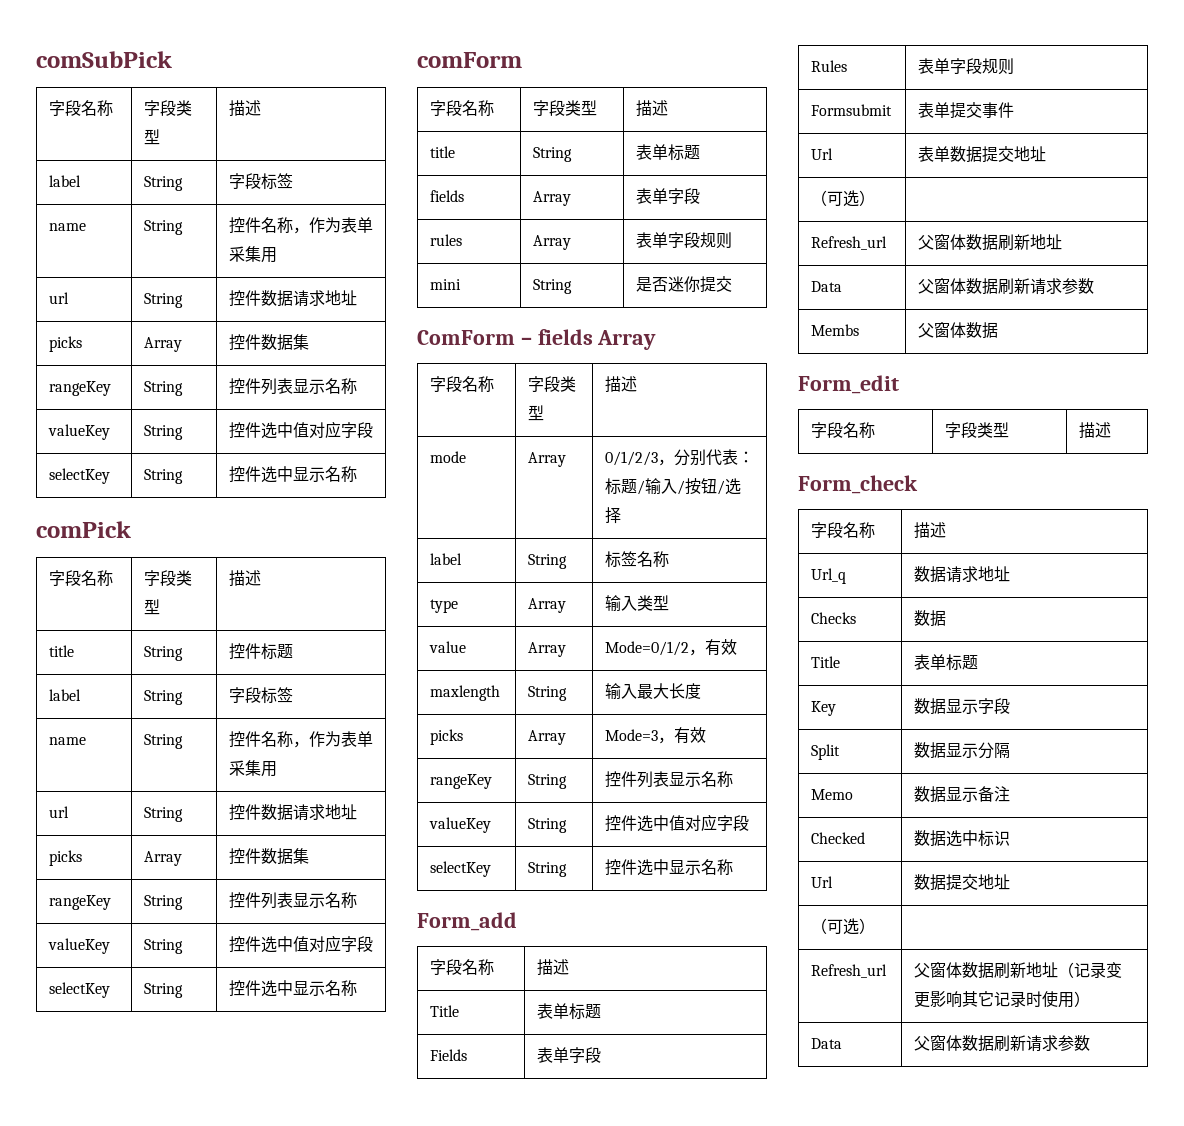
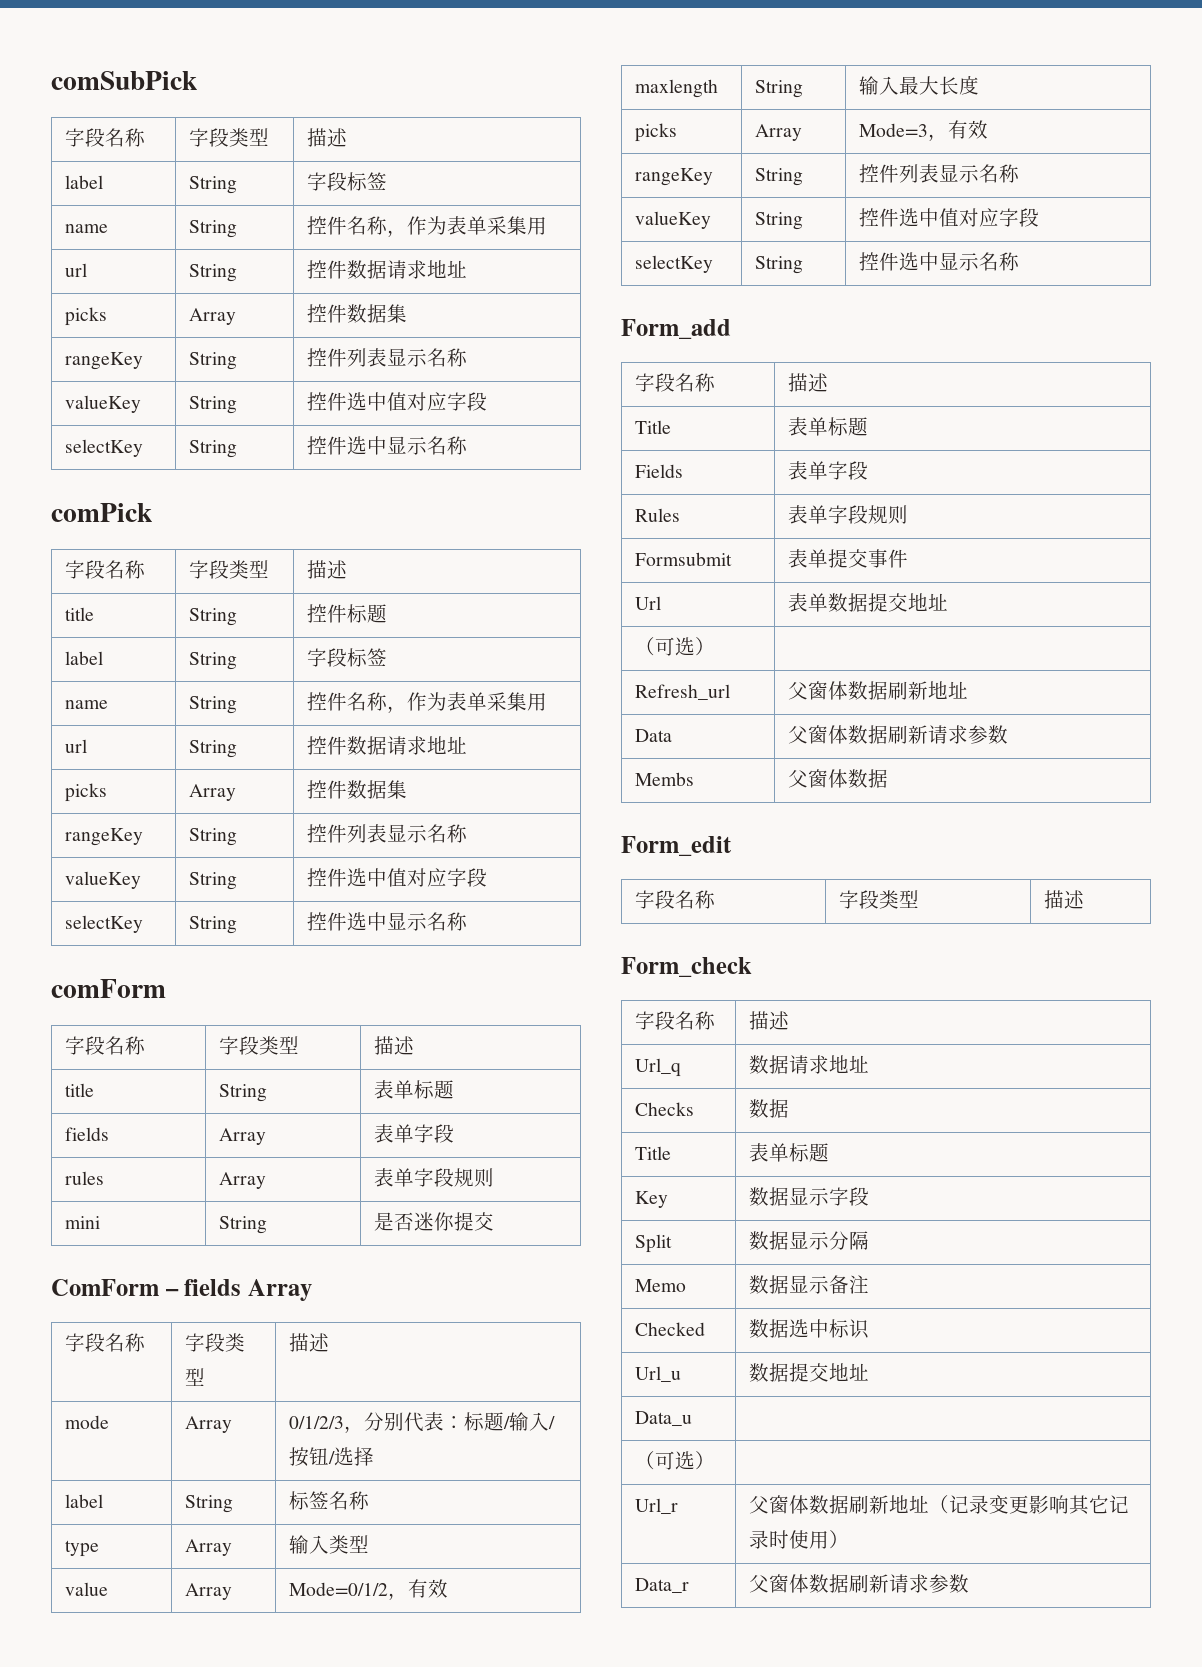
[810,876,833,888] [913,874,1010,891] [810,918,875,935] [810,964,887,978] Url | 数据提交地址 // （可选） | // Refresh_url -> [634,1366,681,1382] [748,1363,869,1382] [634,1411,692,1426] [634,1451,715,1470] [634,1498,678,1514] Url_u | 数据提交地址 // Data_u | // （可选） | // Url_r
[810,1038,842,1049] Data -> [634,1578,689,1593] Data_r

